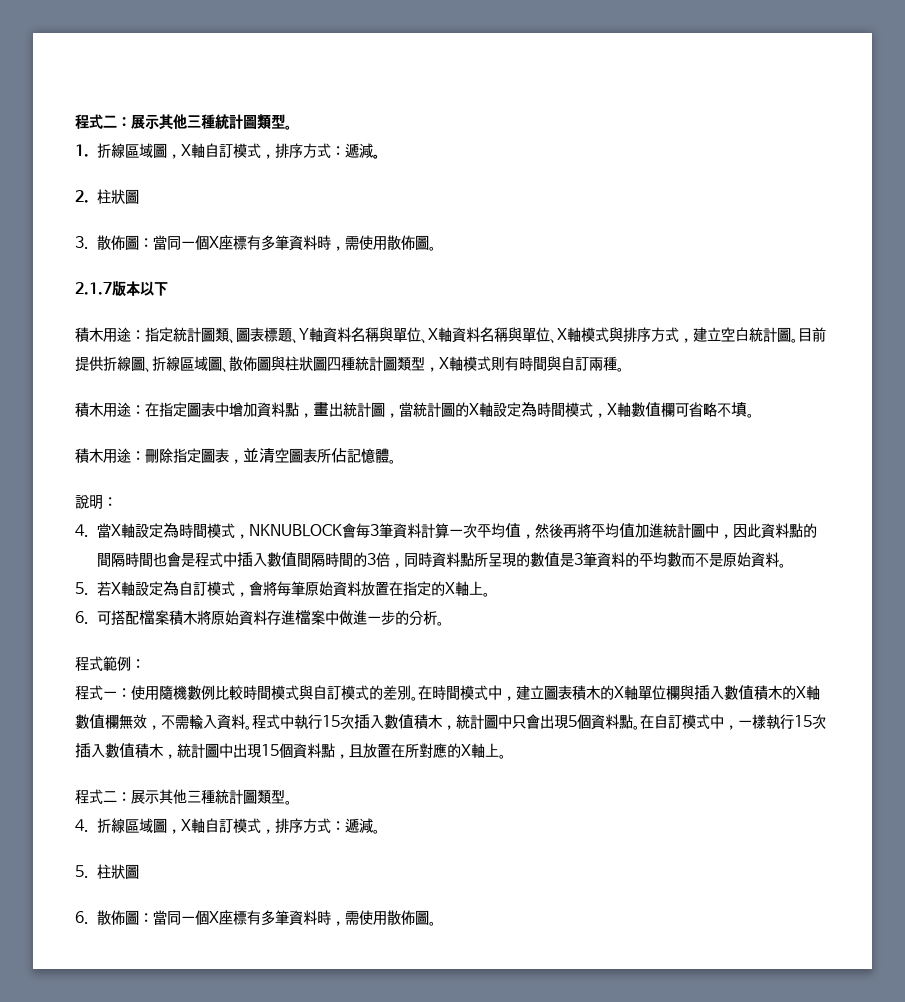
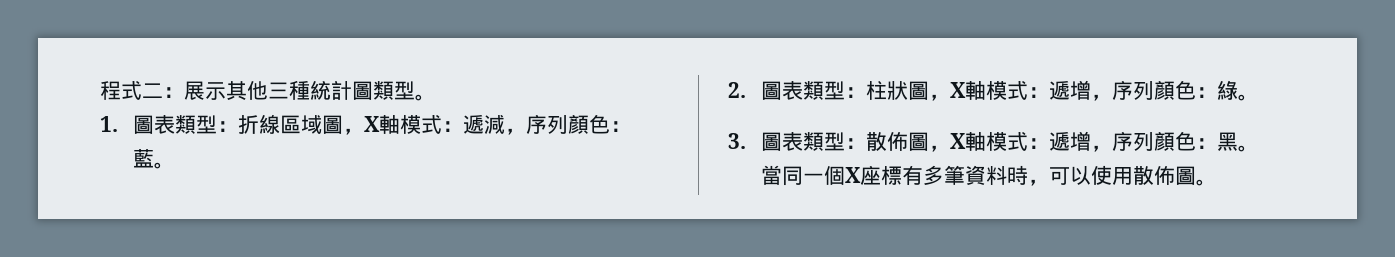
[97,143,373,159] 折線區域圖，X軸自訂模式，排序方式：遞減 -> [132,114,631,135] [132,149,154,168] 圖表類型：折線區域圖，X軸模式：遞減，序列顏色：藍
[97,189,139,205] [75,235,436,251] [75,281,168,297] [75,327,826,343] [75,356,624,372] [75,402,754,418] [75,448,396,464] [75,495,117,509] [75,523,817,539] [97,552,786,568] [75,581,490,597] [75,610,444,626] [75,656,145,672] [75,685,820,701] [75,714,826,730] [75,743,506,759] [75,789,292,805] [75,818,380,834] [75,864,139,880] [75,910,436,926] 柱狀圖 // 3.散佈圖：當同一個X座標有多筆資料時，需使用散佈圖。 // 2.1.7版本以下 // 積木用途：指定統計圖類、圖表標題、Y軸資料名稱與單位、X軸資料名稱與單位、X軸模式與排序方式，建立空白統計圖。目前提供折線圖、折線區域圖、散佈圖與柱狀圖四種統計圖類型，X軸模式則有時間與自訂兩種。 // 積木用途：在指定圖表中增加資料點，畫出統計圖，當統計圖的X軸設定為時間模式，X軸數值欄可省略不填。 // 積木用途：刪除指定圖表，並清空圖表所佔記憶體。 // 說明： // 4.當X軸設定為時間模式，NKNUBLOCK會每3筆資料計算一次平均值，然後再將平均值加進統計圖中，因此資料點的間隔時間也會是程式中插入數值間隔時間的3倍，同時資料點所呈現的數值是3筆資料的平均數而不是原始資料。 // 5.若X軸設定為自訂模式，會將每筆原始資料放置在指定的X軸上。 // 6.可搭配檔案積木將原始資料存進檔案中做進一步的分析。 // 程式範例： // 程式一：使用隨機數例比較時間模式與自訂模式的差別。在時間模式中，建立圖表積木的X軸單位欄與插入數值積木的X軸數值欄無效，不需輸入資料。程式中執行15次插入數值積木，統計圖中只會出現5個資料點。在自訂模式中，一樣執行15次插入數值積木，統計圖中出現15個資料點，且放置在所對應的X軸上。 // 程式二：展示其他三種統計圖類型。 // 4.折線區域圖，X軸自訂模式，排序方式：遞減。 // 5.柱狀圖 // 6.散佈圖：當同一個X座標有多筆資料時，需使用散佈圖。 -> [760,80,1259,101] [728,131,1259,152] [760,165,1217,186] 圖表類型：柱狀圖，X軸模式：遞增，序列顏色：綠。 // 3.圖表類型：散佈圖，X軸模式：遞增，序列顏色：黑。 // 當同一個X座標有多筆資料時，可以使用散佈圖。

